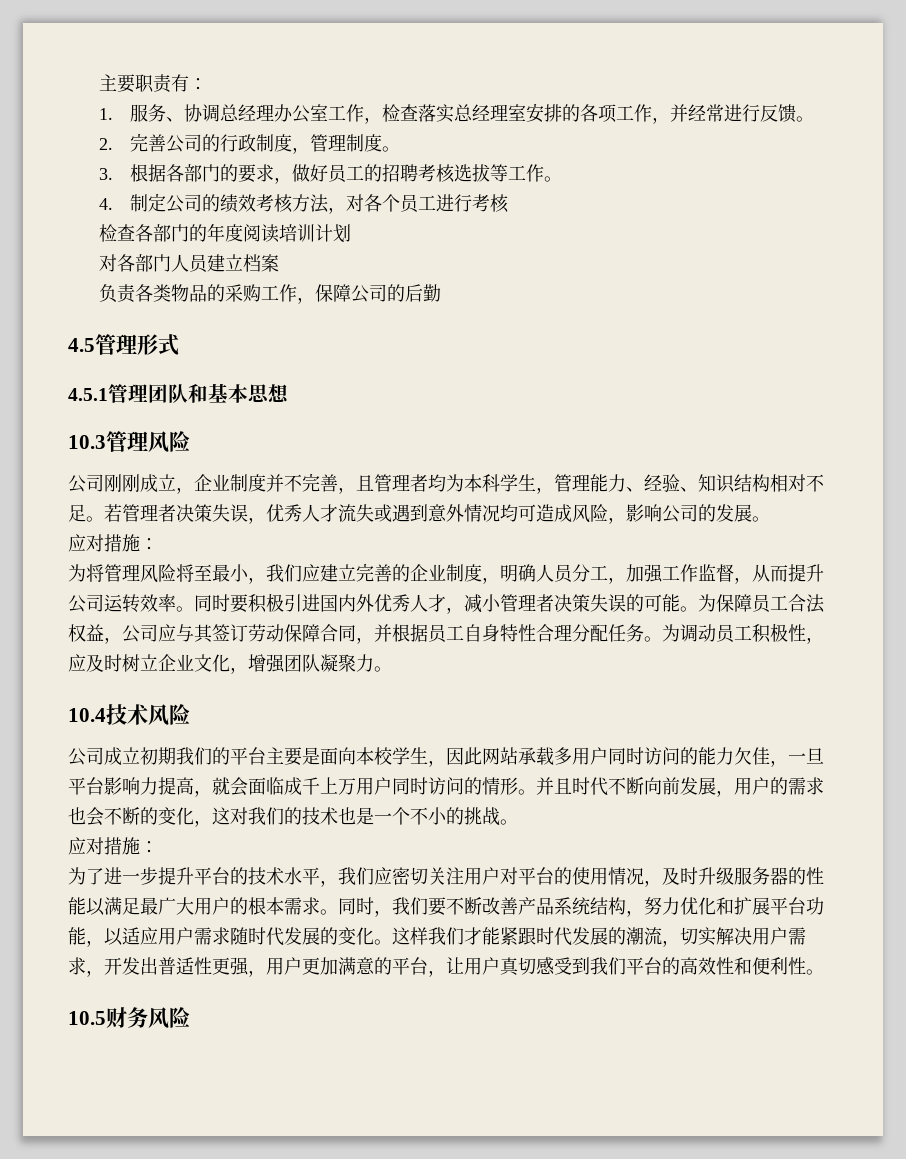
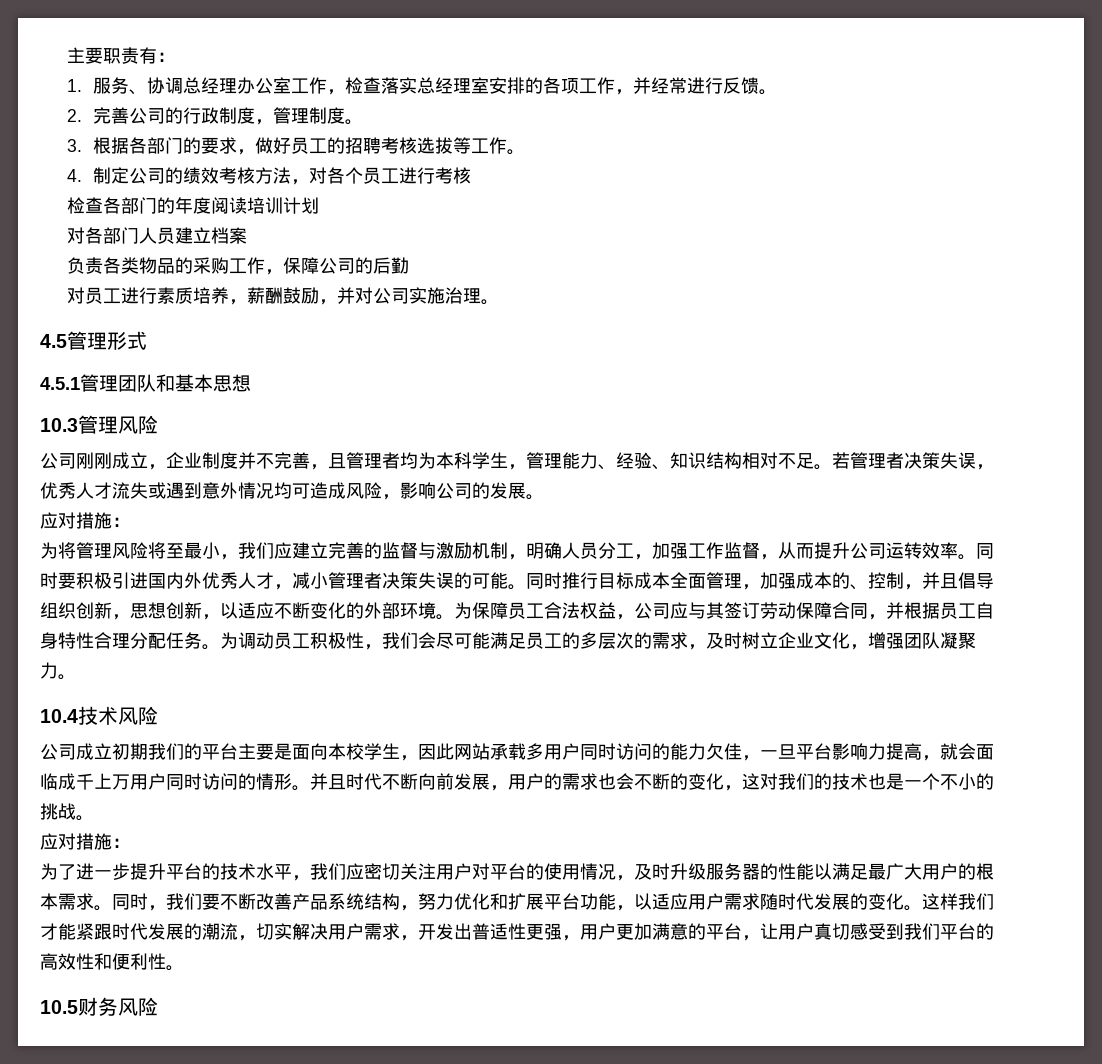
(442, 293) none -> [66,287,499,305] // 对员工进行素质培养，薪酬鼓励，并对公司实施治理。
[410,564,482,582] 企业制度 -> [382,542,508,559] 监督与激励机制
(698, 609) none -> [526,572,994,590] [40,602,454,620] 同时推行目标成本全面管理，加强成本的、控制，并且倡导组织创新，思想创新，以适应不断变化的外部环境。
[68,654,86,672] 应 -> [382,632,706,650] 我们会尽可能满足员工的多层次的需求，

